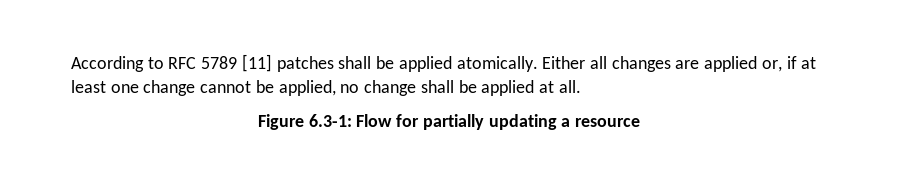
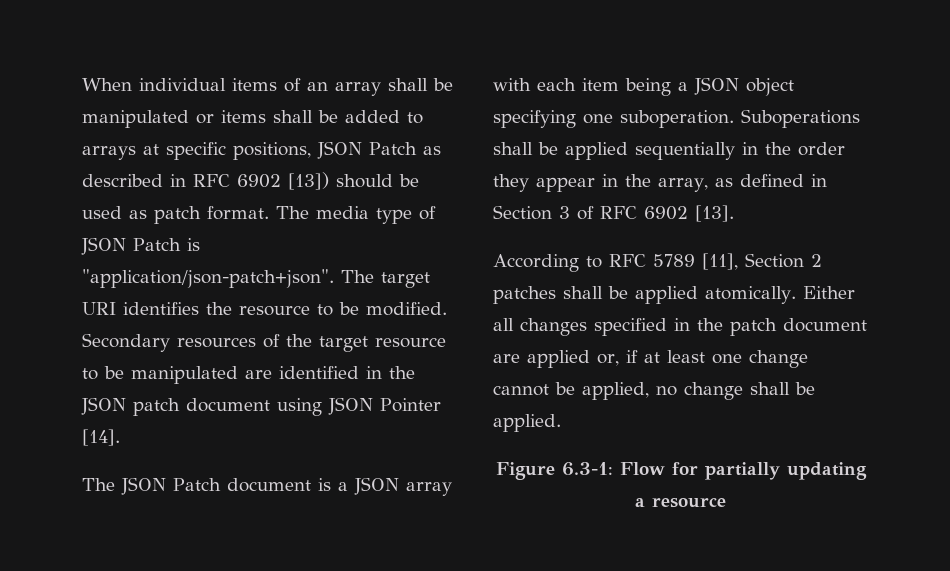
(71, 64) none -> [82,78,453,96] [82,110,423,128] [82,141,441,160] [82,172,419,190] [82,206,436,224] [81,237,200,255] [82,269,430,288] [82,302,447,316] [82,333,446,352] [82,366,415,384] [81,397,441,416] [82,429,120,446] [82,477,452,496] [493,77,794,96] [493,109,860,128] [493,142,845,160] [493,174,827,192] [493,205,734,222] When individual items of an array shall be manipulated or items shall be added to arrays at specific positions, JSON Patch as described in RFC 6902 [13]) should be used as patch format. The media type of JSON Patch is "application/json-patch+json". The target URI identifies the resource to be modified. Secondary resources of the target resource to be manipulated are identified in the JSON patch document using JSON Pointer [14]. // The JSON Patch document is a JSON array with each item being a JSON object specifying one suboperation. Suboperations shall be applied sequentially in the order they appear in the array, as defined in Section 3 of RFC 6902 [13]. //
[241,54,272,72] [11] -> [702,253,822,270] [11], Section 2
(671, 64) none -> [594,318,867,336] specified in the patch document
[481,80,581,96] applied at all. -> [493,414,561,432] applied.

